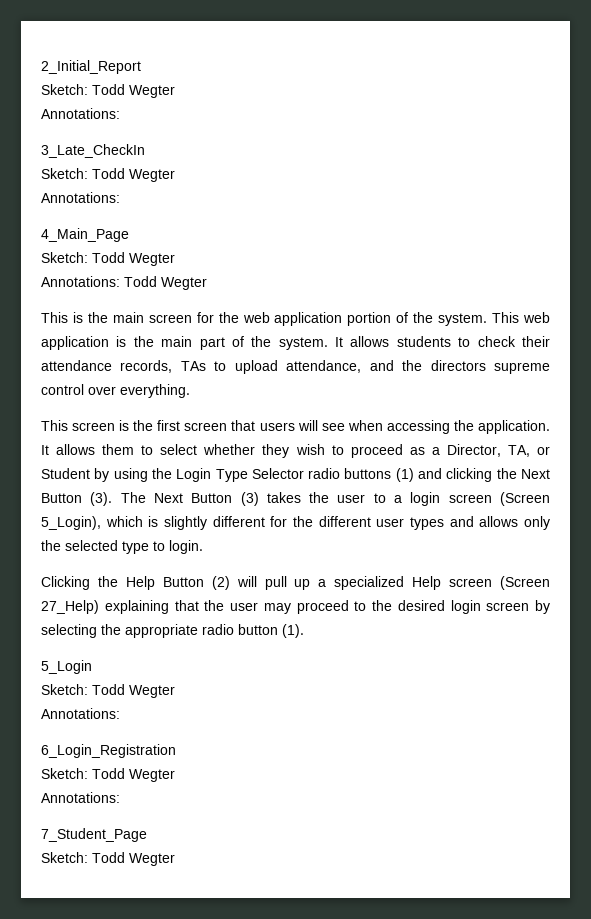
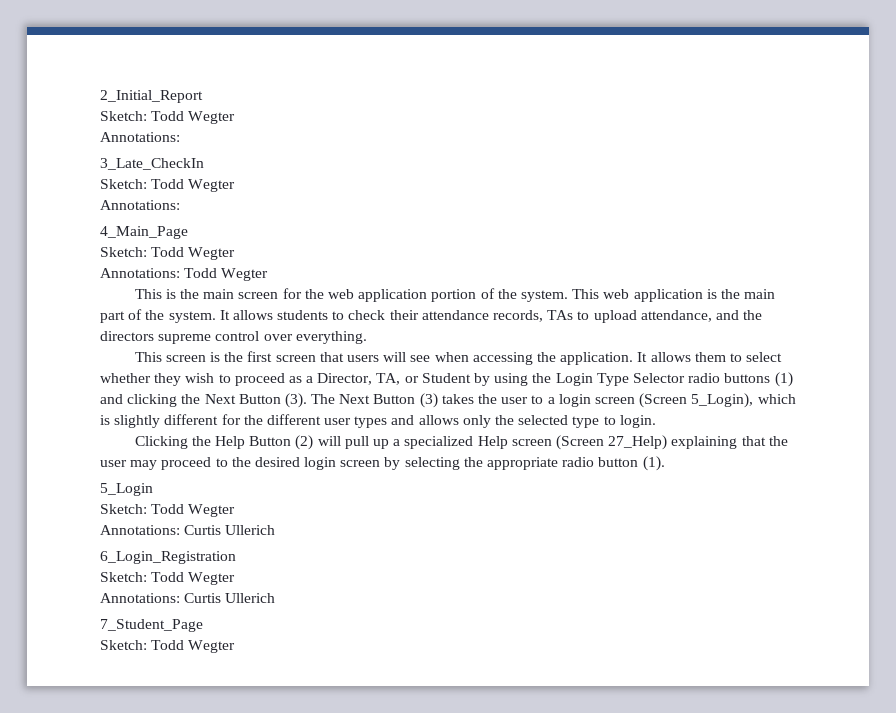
(120, 713) none -> [184,525,276,535] Curtis Ullerich
(120, 797) none -> [184,593,276,603] Curtis Ullerich

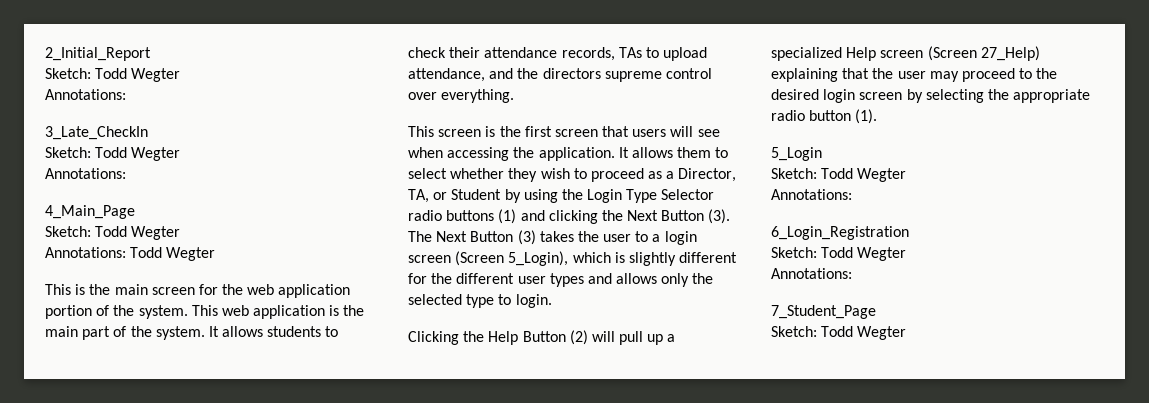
[184,525,276,535] Curtis Ullerich -> (852, 194) none
[184,593,276,603] Curtis Ullerich -> (852, 273) none

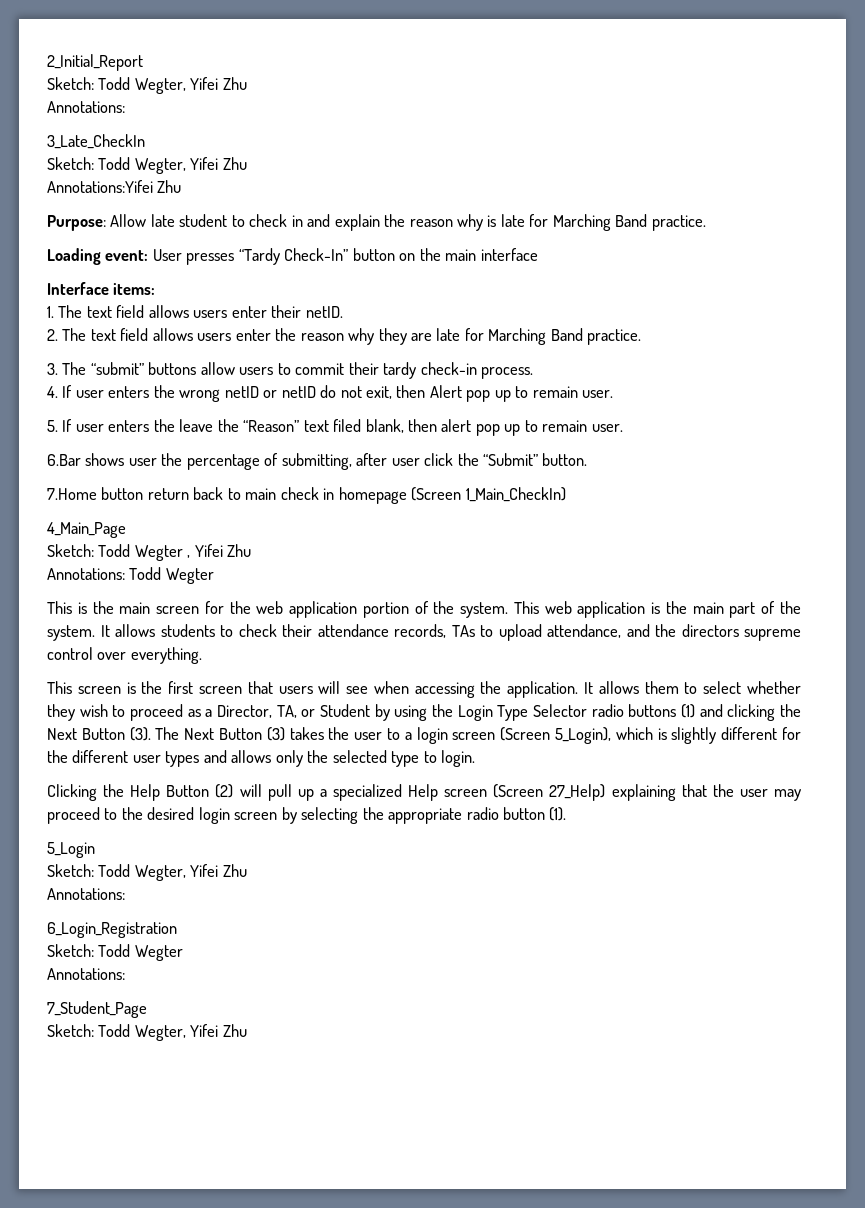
[131,68,181,82] Wegter -> [134,77,247,94] Wegter, Yifei Zhu
[131,147,181,161] [45,168,126,179] Wegter // Annotations: -> [134,157,247,174] [47,180,182,193] [47,214,706,231] [47,248,538,265] [47,282,156,295] [47,305,343,318] [47,328,642,345] [47,362,534,379] [47,385,614,402] [47,419,623,436] [47,453,588,470] [47,487,566,504] Wegter, Yifei Zhu // Annotations:Yifei Zhu // Purpose: Allow late student to check in and explain the reason why is late for Marching Band practice. // Loading event: User presses “Tardy Check-In” button on the main interface // Interface items: // 1. The text field allows users enter their netID. // 2. The text field allows users enter the reason why they are late for Marching Band practice. // 3. The “submit” buttons allow users to commit their tardy check-in process. // 4. If user enters the wrong netID or netID do not exit, then Alert pop up to remain user. // 5. If user enters the leave the “Reason” text filed blank, then alert pop up to remain user. // 6.Bar shows user the percentage of submitting, after user click the “Submit” button. // 7.Home button return back to main check in homepage (Screen 1_Main_CheckIn)
(181, 233) none -> [187,544,252,558] , Yifei Zhu
[857,168,907,182] Wegter -> [134,864,247,881] Wegter, Yifei Zhu
[857,326,907,340] Wegter -> [134,1024,247,1041] Wegter, Yifei Zhu

